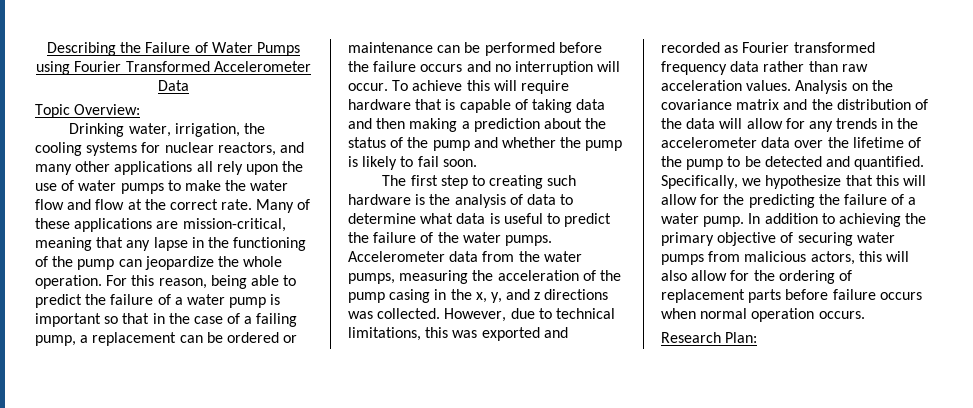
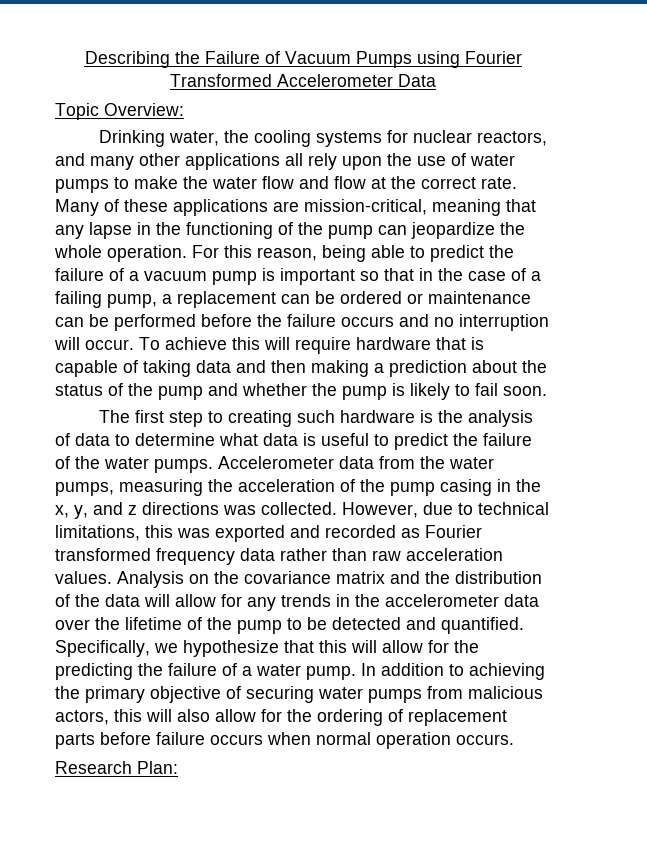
[211,42,253,53] Water -> [284,51,351,64] Vacuum
[174,123,240,137] irrigation, -> (220, 138) none
[186,294,225,305] water -> [144,271,207,281] vacuum

